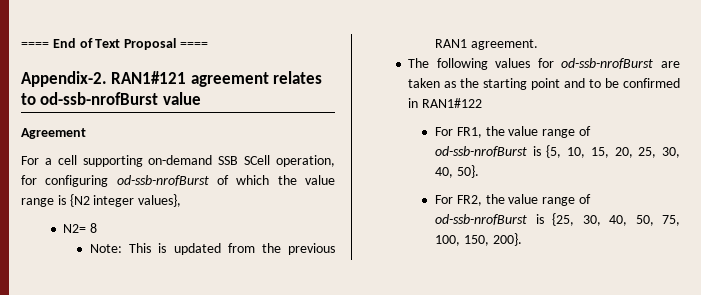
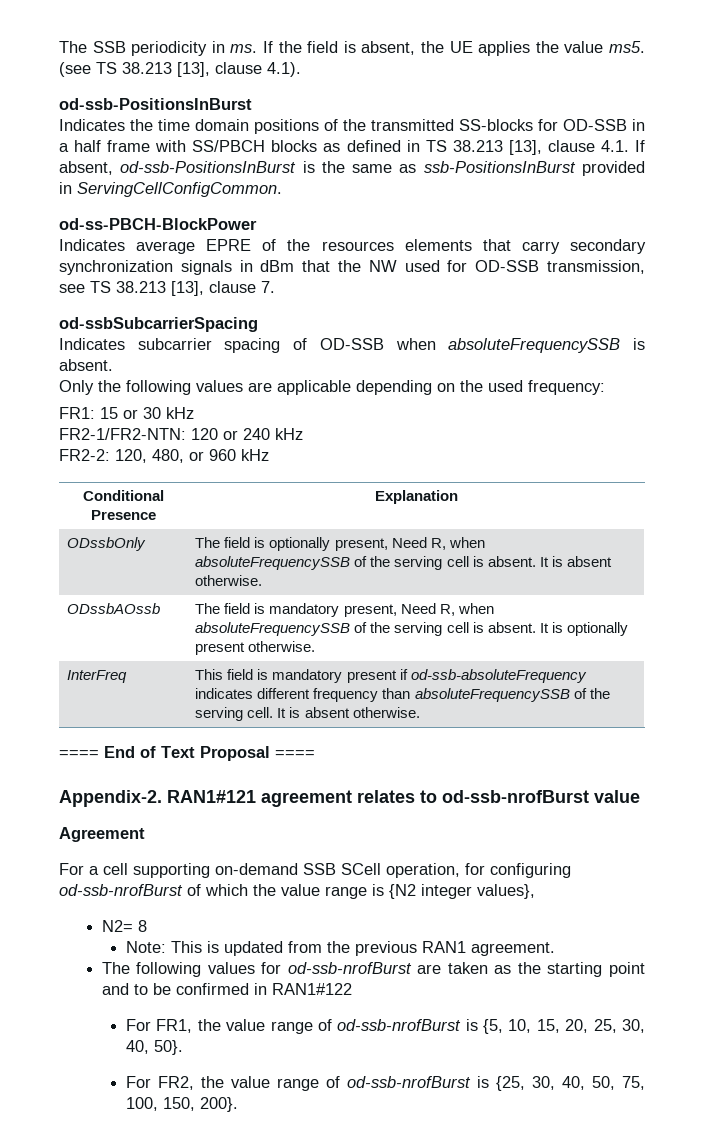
(21, 45) none -> [59,41,646,56] [59,62,301,77] [59,98,252,110] [59,119,645,134] [59,140,645,155] [59,161,645,176] [59,182,282,197] [59,218,257,230] [59,239,646,254] [59,260,646,275] [59,281,275,296] [59,317,258,332] [59,338,645,353] [59,359,113,371] [59,380,605,395] [59,407,194,419] [59,428,303,440] [59,449,269,463] [83,490,164,501] [91,510,156,520] [374,490,458,504] [67,537,147,551] [195,537,485,551] [195,556,612,570] [195,575,263,586] [67,603,161,614] [195,603,494,617] [195,622,628,636] [195,641,316,655] [67,670,128,683] [195,669,587,683] [195,688,610,702] [195,707,420,721] The SSB periodicity in ms. If the field is absent, the UE applies the value ms5. (see TS 38.213 [13], clause 4.1). // od-ssb-PositionsInBurst // Indicates the time domain positions of the transmitted SS-blocks for OD-SSB in a half frame with SS/PBCH blocks as defined in TS 38.213 [13], clause 4.1. If absent, od-ssb-PositionsInBurst is the same as ssb-PositionsInBurst provided in ServingCellConfigCommon. // od-ss-PBCH-BlockPower // Indicates average EPRE of the resources elements that carry secondary synchronization signals in dBm that the NW used for OD-SSB transmission, see TS 38.213 [13], clause 7. // od-ssbSubcarrierSpacing // Indicates subcarrier spacing of OD-SSB when absoluteFrequencySSB is absent. // Only the following values are applicable depending on the used frequency: // FR1: 15 or 30 kHz // FR2-1/FR2-NTN: 120 or 240 kHz // FR2-2: 120, 480, or 960 kHz // Conditional Presence | Explanation // ODssbOnly | The field is optionally present, Need R, when absoluteFrequencySSB of the serving cell is absent. It is absent otherwise. // ODssbAOssb | The field is mandatory present, Need R, when absoluteFrequencySSB of the serving cell is absent. It is optionally present otherwise. // InterFreq | This field is mandatory present if od-ssb-absoluteFrequency indicates different frequency than absoluteFrequencySSB of the serving cell. It is absent otherwise. //

